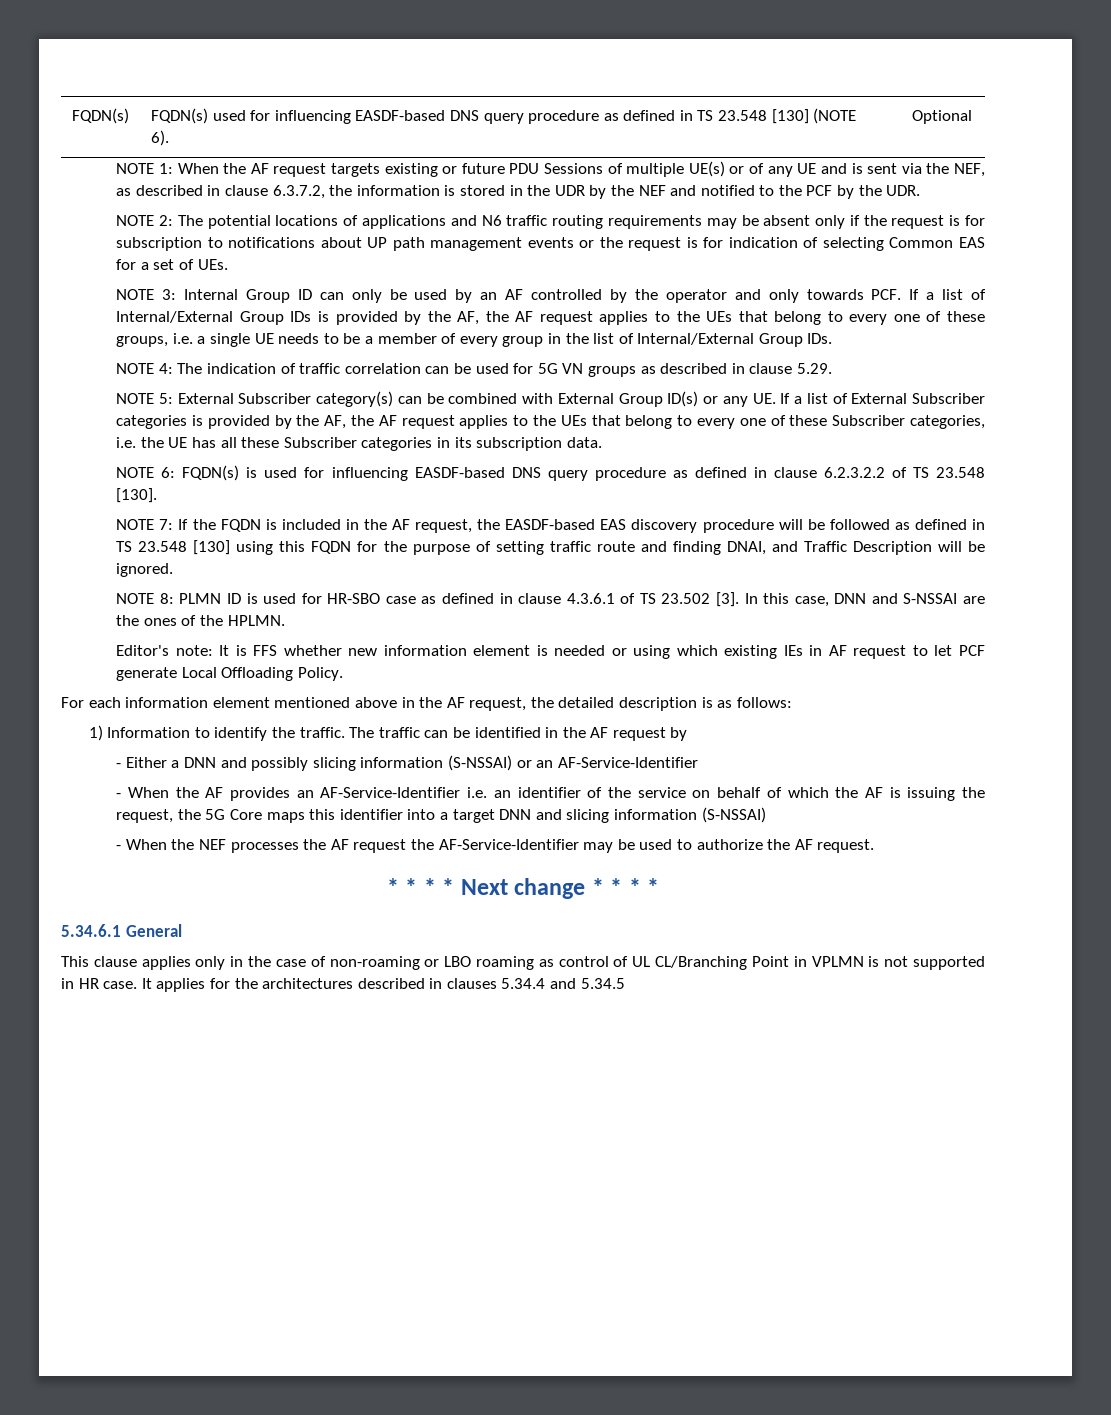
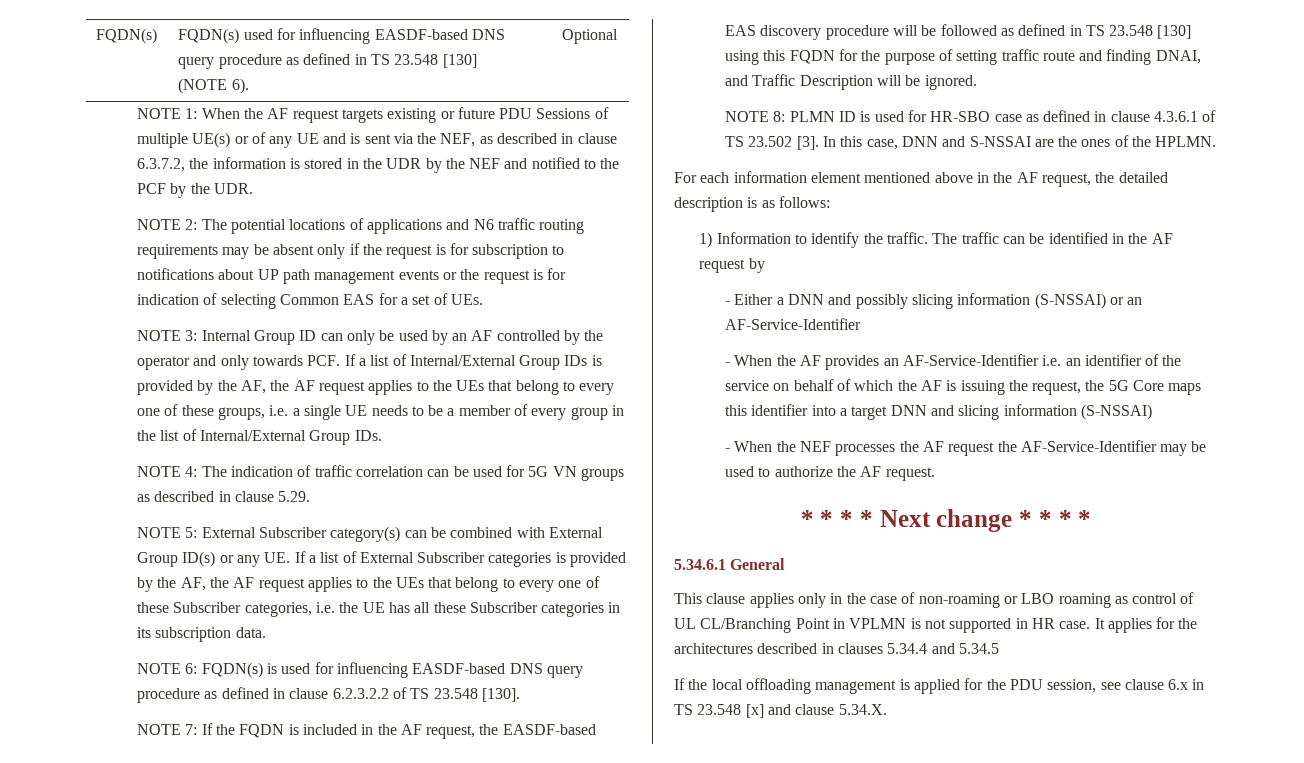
[116,645,986,659] [116,667,344,681] // Editor's note: It is FFS whether new information element is needed or using which existing IEs in AF request to let PCF generate Local Offloading Policy. -> (1217, 141) none
(625, 983) none -> [674,678,1205,694] [674,704,887,718] // If the local offloading management is applied for the PDU session, see clause 6.x in TS 23.548 [x] and clause 5.34.X.

